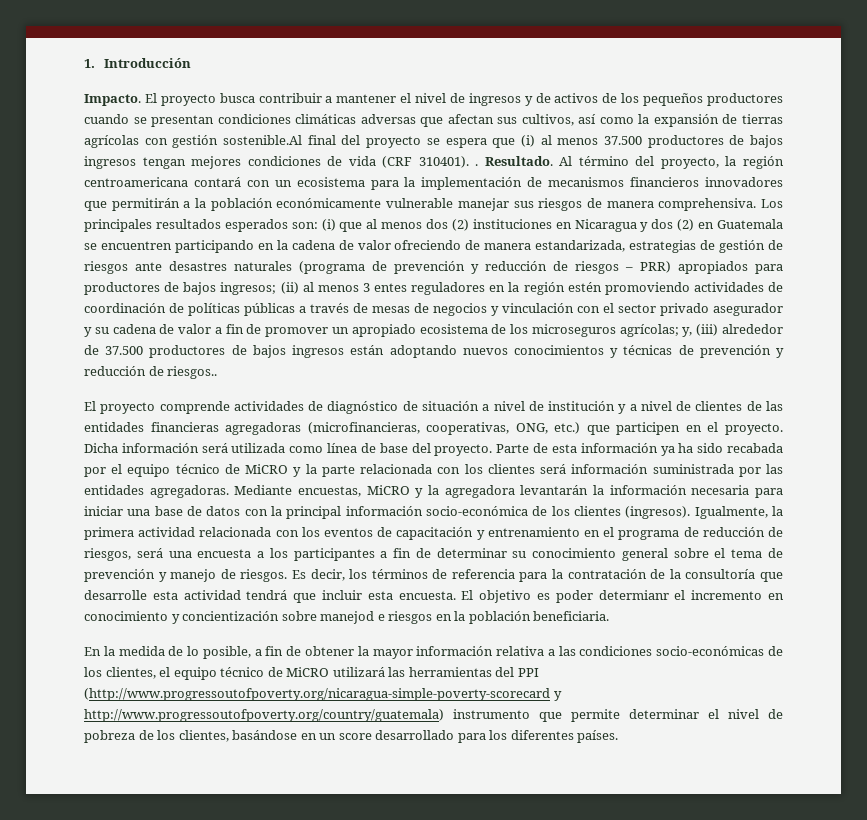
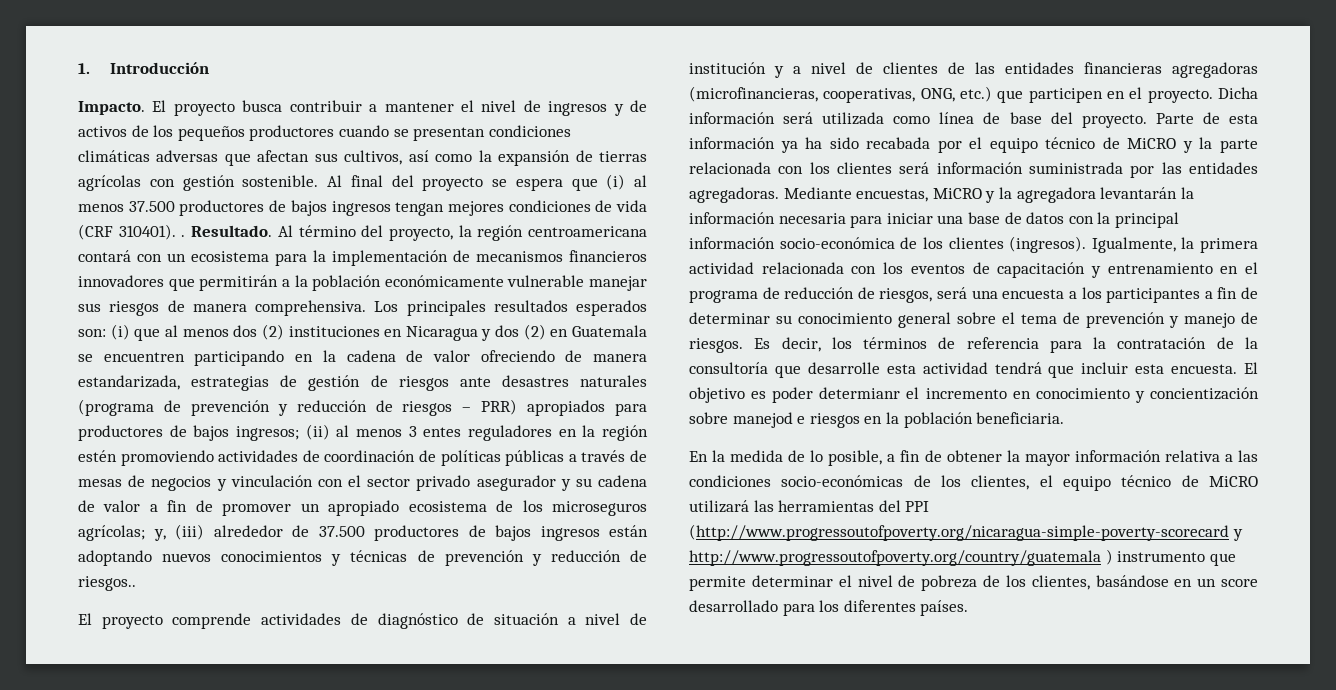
[223,135,303,145] sostenible.Al -> [242,175,342,187] sostenible. Al
[84,709,444,722] http://www.progressoutofpoverty.org/country/guatemala) -> [689,549,1113,566] http://www.progressoutofpoverty.org/country/guatemala )

